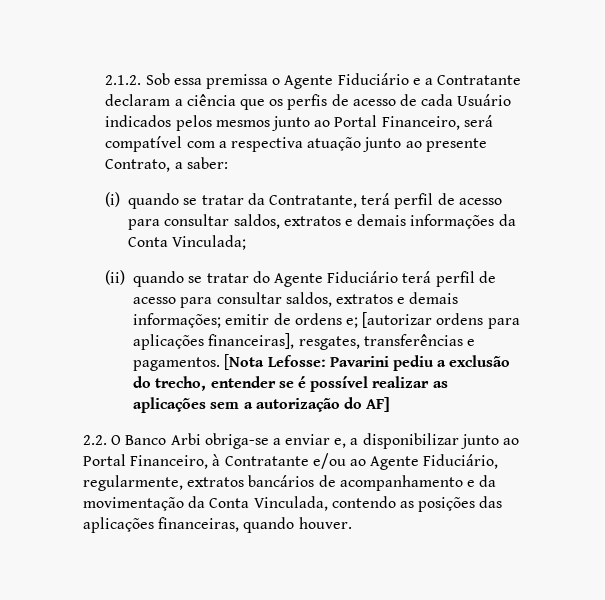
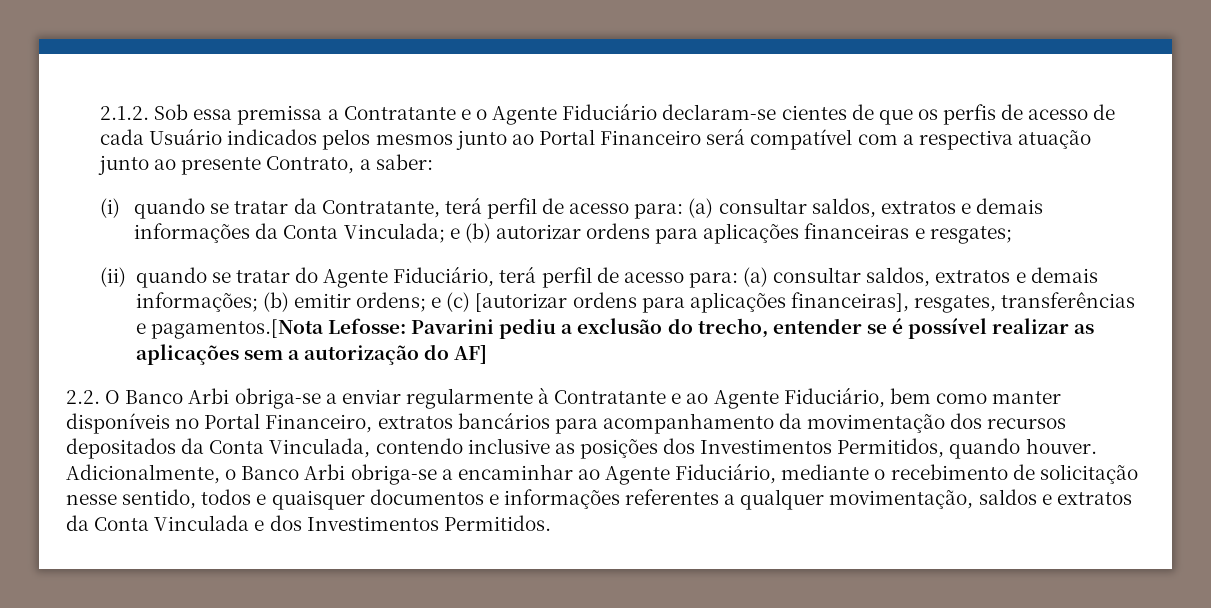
[272,73,522,89] [105,94,236,106] o Agente Fiduciário e a Contratante declaram a ciência -> [327,103,874,125] a Contratante e o Agente Fiduciário declaram-se cientes de
[381,116,460,130] Financeiro, -> [600,130,702,145] Financeiro
[128,219,161,230] para -> [634,198,714,219] para: (a)
(247, 242) none -> [449,223,1012,244] e (b) autorizar ordens para aplicações financeiras e resgates;
[327,271,496,287] [133,297,213,308] Fiduciário terá perfil de acesso para -> [393,266,769,288] Fiduciário, terá perfil de acesso para: (a)
[225,313,358,328] emitir de ordens e; -> [262,292,471,312] (b) emitir ordens; e (c)
[133,354,265,371] pagamentos. [Nota -> [150,319,324,339] pagamentos.[Nota
[334,433,520,449] [83,454,209,469] e, a disponibilizar junto ao Portal Financeiro, -> [405,388,533,409] regularmente
[312,453,499,470] [83,475,497,491] [83,497,184,511] e/ou ao Agente Fiduciário, regularmente, extratos bancários de acompanhamento e da movimentação -> [671,387,1062,409] [66,412,1067,434] [66,438,176,459] e ao Agente Fiduciário, bem como manter disponíveis no Portal Financeiro, extratos bancários para acompanhamento da movimentação dos recursos depositados
(396, 502) none -> [467,438,550,454] inclusive
[479,496,503,508] [83,517,352,533] das aplicações financeiras, quando houver. -> [663,438,1097,459] [66,463,1138,485] [66,489,1132,510] [66,515,551,531] dos Investimentos Permitidos, quando houver. Adicionalmente, o Banco Arbi obriga-se a encaminhar ao Agente Fiduciário, mediante o recebimento de solicitação nesse sentido, todos e quaisquer documentos e informações referentes a qualquer movimentação, saldos e extratos da Conta Vinculada e dos Investimentos Permitidos.

